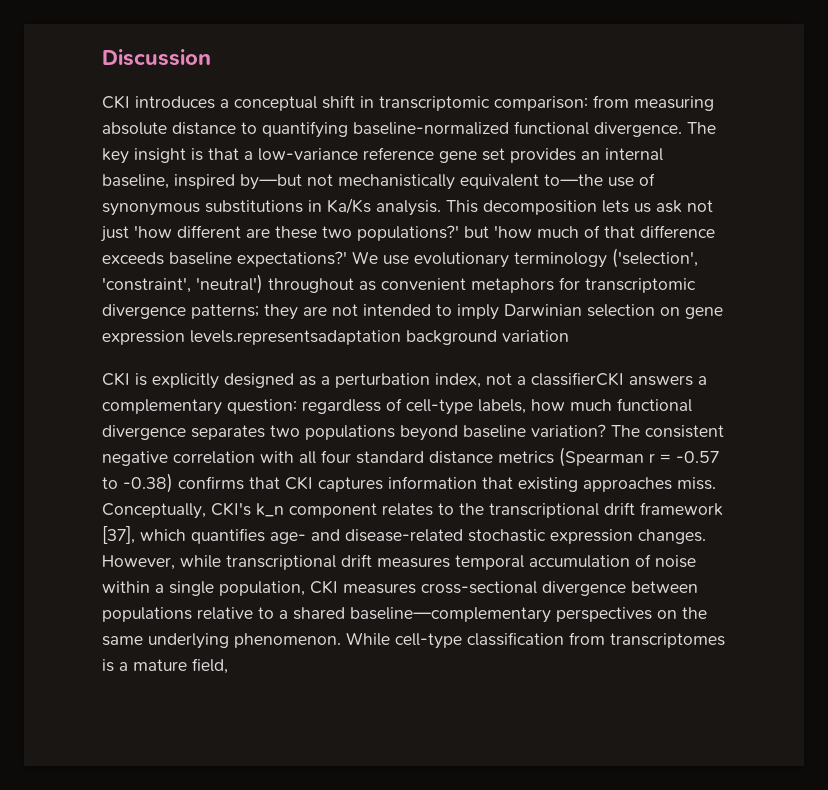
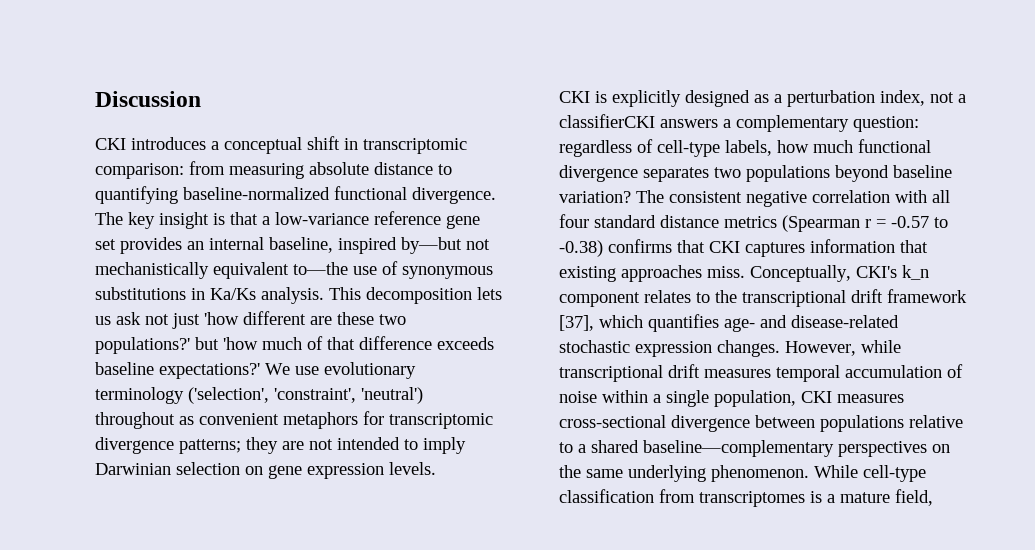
[190,330,569,345] levels.representsadaptation background variation -> [389,462,436,475] levels.

